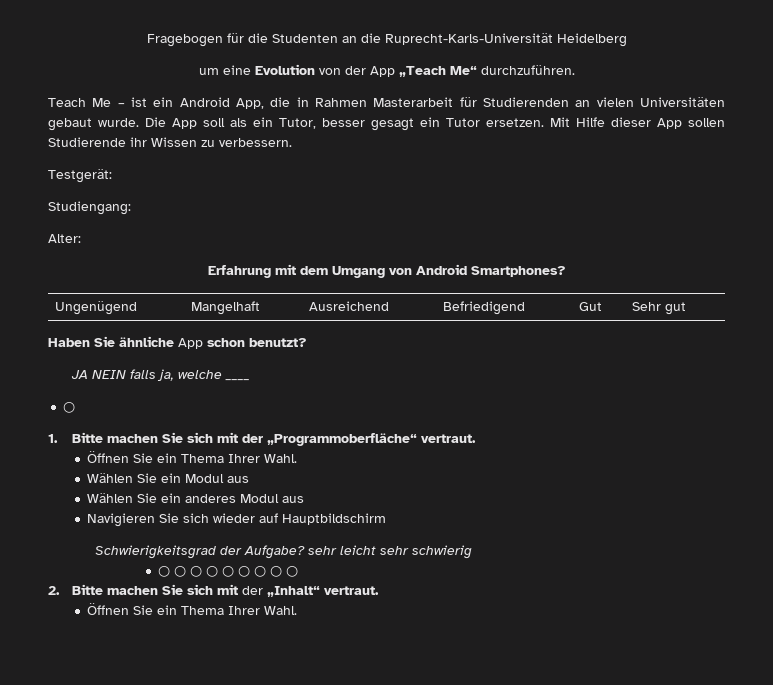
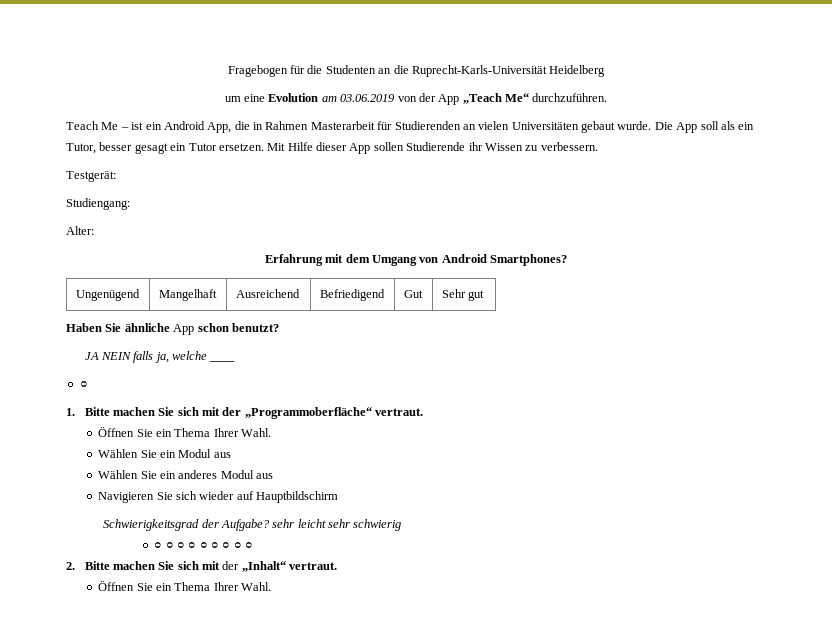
(315, 69) none -> [321,94,396,102] am 03.06.2019

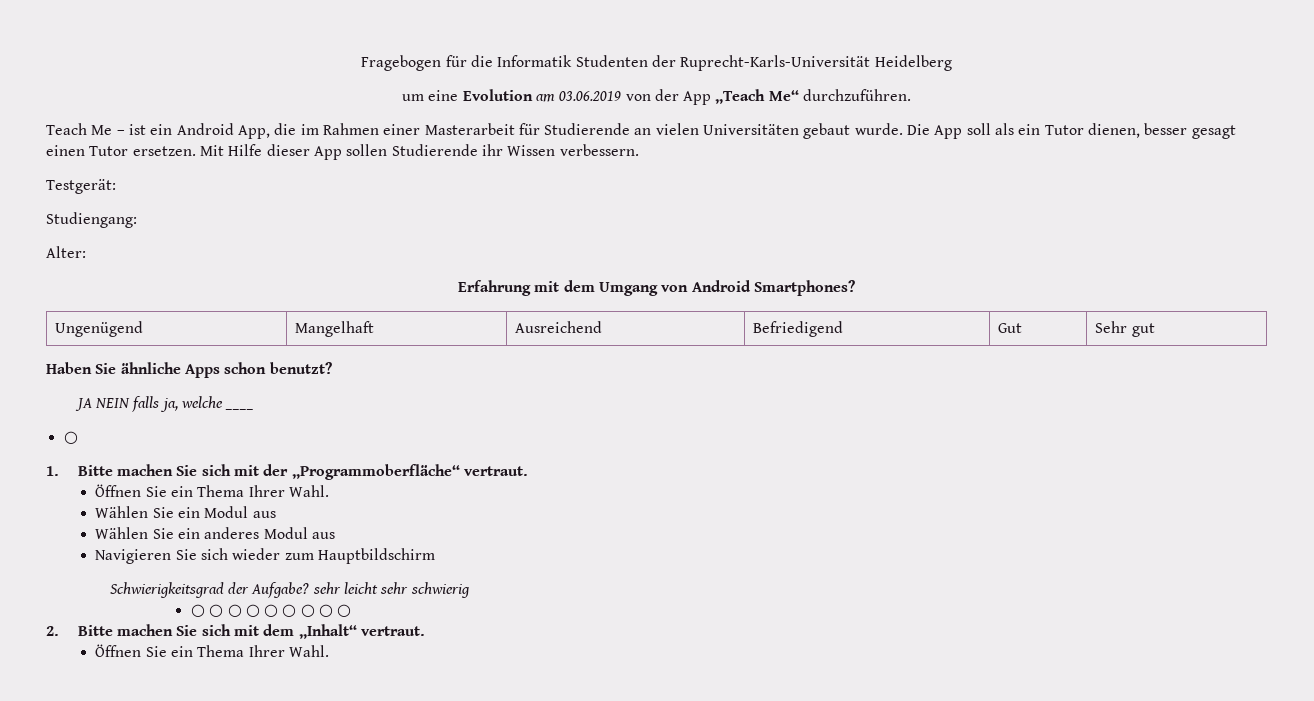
[325,65,409,74] Studenten an die -> [497,55,676,67] Informatik Studenten der
[253,121,309,130] in Rahmen -> [300,123,421,135] im Rahmen einer
[394,121,461,130] Studierenden -> [544,123,631,135] Studierende
[66,143,96,154] Tutor, -> [1044,123,1141,138] Tutor dienen,
[170,143,187,151] ein -> [46,145,85,156] einen
[525,145,539,151] zu -> (556, 150) none
[173,324,195,335] App -> [184,364,220,378] Apps
[236,491,254,500] auf -> [284,553,314,560] zum
[222,561,240,570] der -> [263,624,295,636] dem

